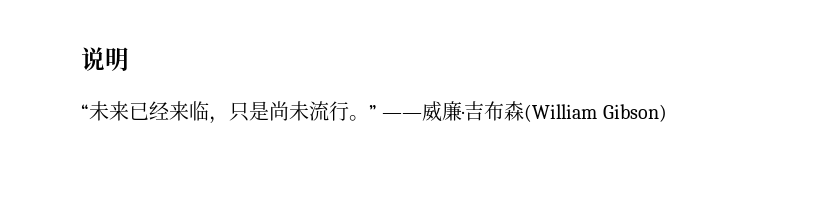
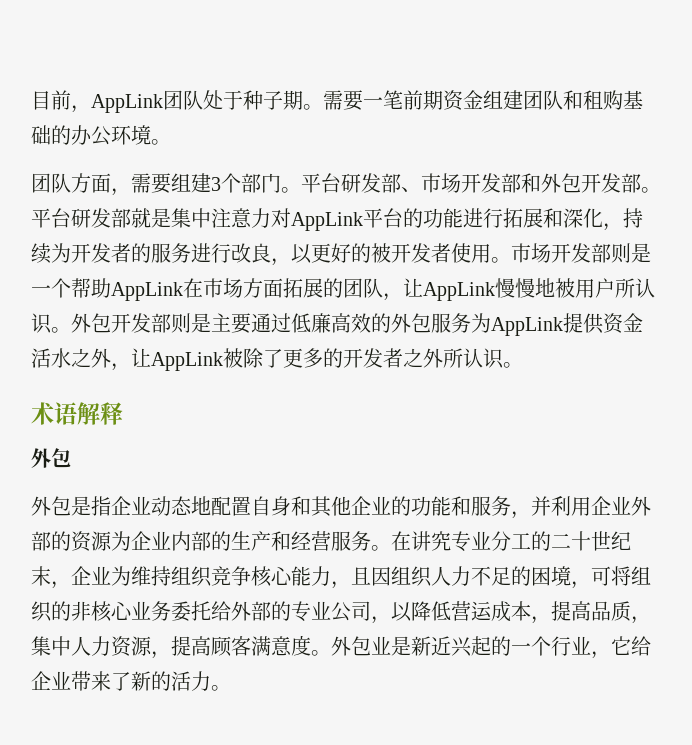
[81,47,129,71] [81,101,667,124] 说明 // “未来已经来临，只是尚未流行。” ——威廉·吉布森(William Gibson) -> [31,90,643,113] [31,125,171,146] [31,173,661,196] [31,208,643,231] [31,243,651,266] [31,278,655,301] [31,313,643,336] [31,348,523,371] [31,402,123,425] [31,448,71,468] [31,496,651,519] [31,531,631,552] [31,566,651,589] [31,601,651,624] [31,635,651,659] [31,671,231,691] 目前，AppLink团队处于种子期。需要一笔前期资金组建团队和租购基础的办公环境。 // 团队方面，需要组建3个部门。平台研发部、市场开发部和外包开发部。平台研发部就是集中注意力对AppLink平台的功能进行拓展和深化，持续为开发者的服务进行改良，以更好的被开发者使用。市场开发部则是一个帮助AppLink在市场方面拓展的团队，让AppLink慢慢地被用户所认识。外包开发部则是主要通过低廉高效的外包服务为AppLink提供资金活水之外，让AppLink被除了更多的开发者之外所认识。 // 术语解释 // 外包 // 外包是指企业动态地配置自身和其他企业的功能和服务，并利用企业外部的资源为企业内部的生产和经营服务。在讲究专业分工的二十世纪末，企业为维持组织竞争核心能力，且因组织人力不足的困境，可将组织的非核心业务委托给外部的专业公司，以降低营运成本，提高品质，集中人力资源，提高顾客满意度。外包业是新近兴起的一个行业，它给企业带来了新的活力。

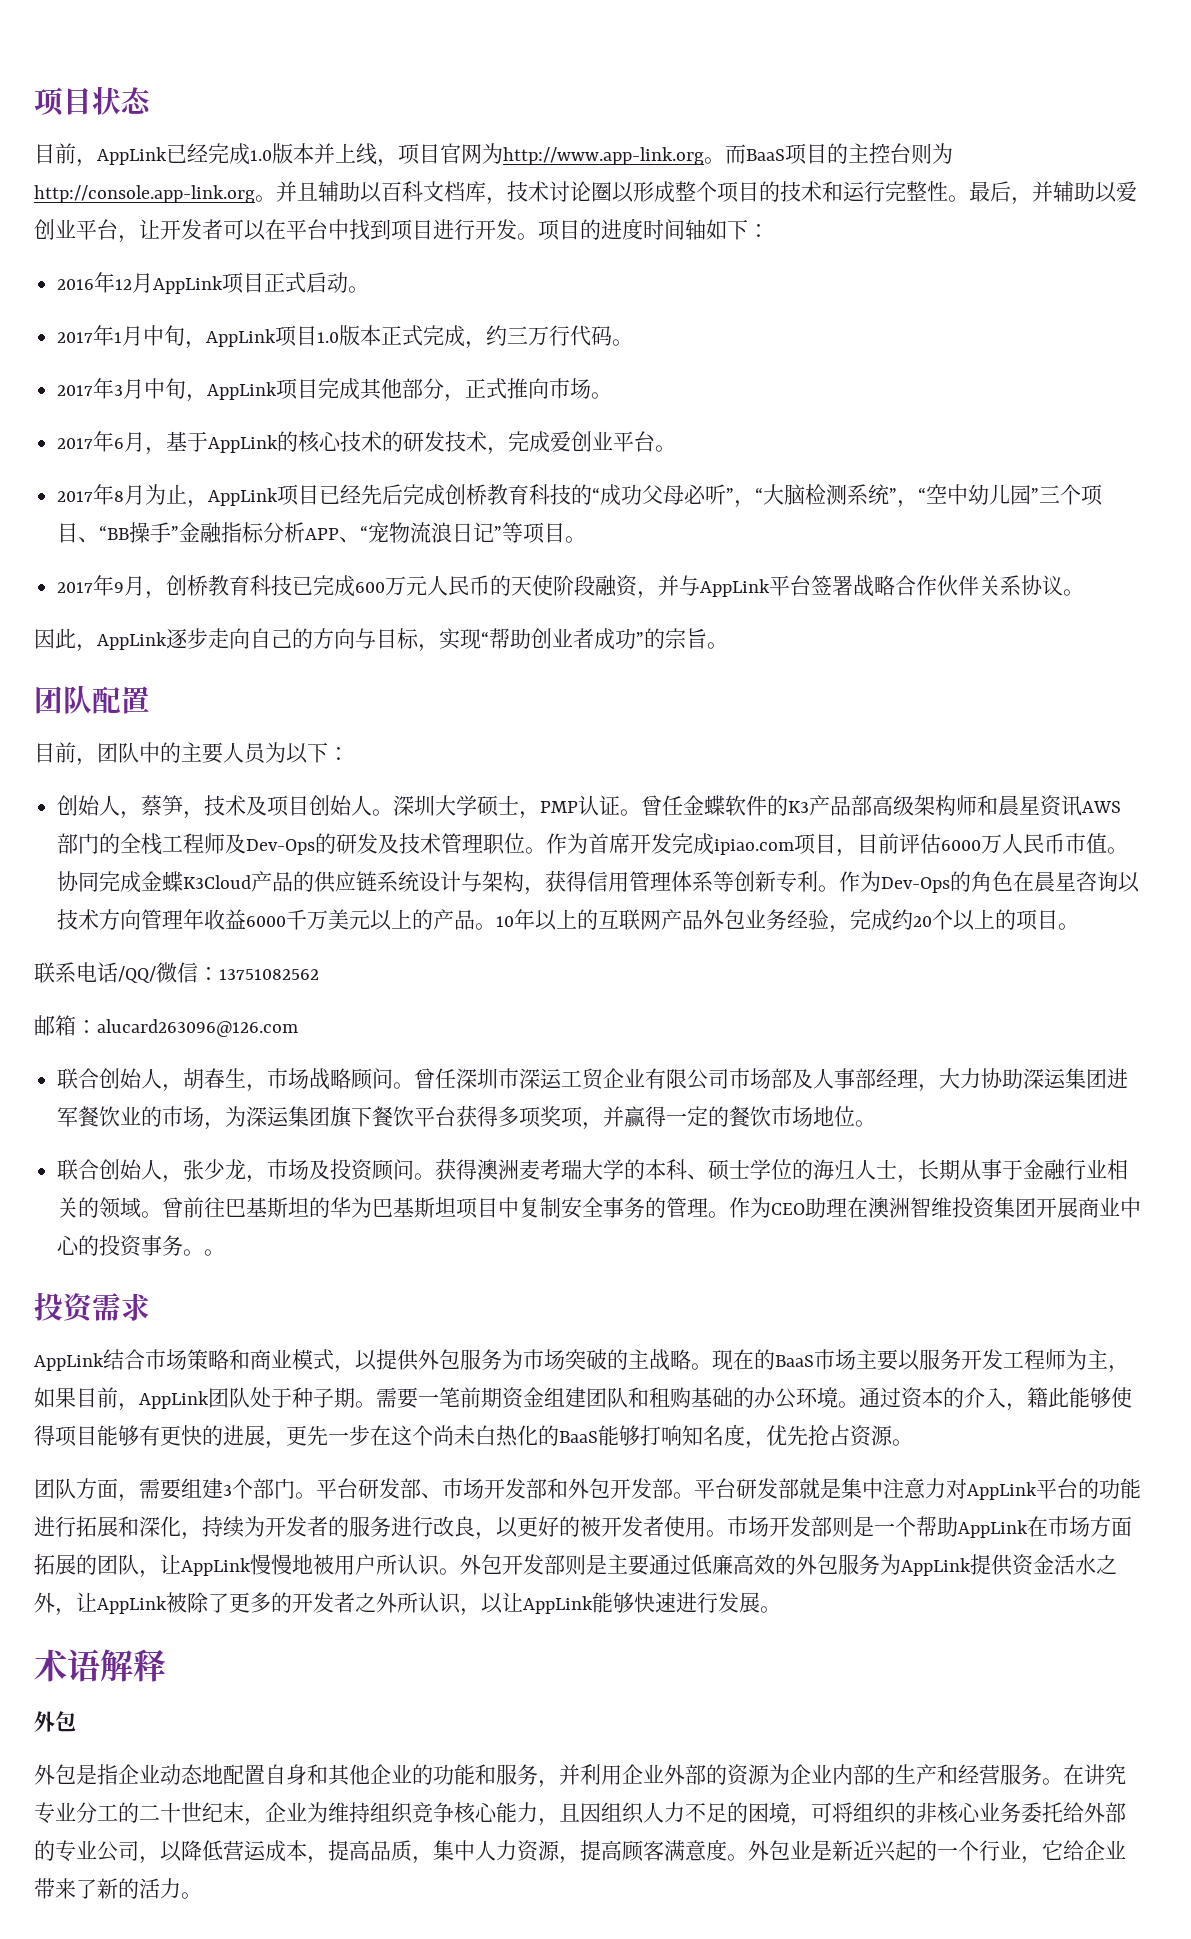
(31, 100) none -> [34,86,152,116] [34,143,953,167] [34,181,1137,205] [34,218,769,243] [57,272,370,294] [57,325,634,349] [57,378,613,402] [57,431,677,455] [57,484,1104,508] [57,522,587,544] [57,575,1085,599] [34,628,728,652] [34,685,150,714] [34,742,349,766] [57,795,1122,819] [57,833,1129,857] [57,870,1141,895] [57,909,1080,933] [34,962,319,983] [34,1015,298,1037] [57,1068,1129,1092] [57,1105,877,1130] [57,1158,1129,1183] [57,1197,1142,1219] [57,1235,226,1257] [34,1292,150,1323] [34,1349,1129,1373] [34,1387,76,1408] 项目状态 // 目前，AppLink已经完成1.0版本并上线，项目官网为http://www.app-link.org。而BaaS项目的主控台则为http://console.app-link.org。并且辅助以百科文档库，技术讨论圈以形成整个项目的技术和运行完整性。最后，并辅助以爱创业平台，让开发者可以在平台中找到项目进行开发。项目的进度时间轴如下： // 2016年12月AppLink项目正式启动。 // 2017年1月中旬，AppLink项目1.0版本正式完成，约三万行代码。 // 2017年3月中旬，AppLink项目完成其他部分，正式推向市场。 // 2017年6月，基于AppLink的核心技术的研发技术，完成爱创业平台。 // 2017年8月为止，AppLink项目已经先后完成创桥教育科技的“成功父母必听”，“大脑检测系统”，“空中幼儿园”三个项目、“BB操手”金融指标分析APP、“宠物流浪日记”等项目。 // 2017年9月，创桥教育科技已完成600万元人民币的天使阶段融资，并与AppLink平台签署战略合作伙伴关系协议。 // 因此，AppLink逐步走向自己的方向与目标，实现“帮助创业者成功”的宗旨。 // 团队配置 // 目前，团队中的主要人员为以下： // 创始人，蔡笋，技术及项目创始人。深圳大学硕士，PMP认证。曾任金蝶软件的K3产品部高级架构师和晨星资讯AWS部门的全栈工程师及Dev-Ops的研发及技术管理职位。作为首席开发完成ipiao.com项目，目前评估6000万人民币市值。协同完成金蝶K3Cloud产品的供应链系统设计与架构，获得信用管理体系等创新专利。作为Dev-Ops的角色在晨星咨询以技术方向管理年收益6000千万美元以上的产品。10年以上的互联网产品外包业务经验，完成约20个以上的项目。 // 联系电话/QQ/微信：13751082562 // 邮箱：alucard263096@126.com // 联合创始人，胡春生，市场战略顾问。曾任深圳市深运工贸企业有限公司市场部及人事部经理，大力协助深运集团进军餐饮业的市场，为深运集团旗下餐饮平台获得多项奖项，并赢得一定的餐饮市场地位。 // 联合创始人，张少龙，市场及投资顾问。获得澳洲麦考瑞大学的本科、硕士学位的海归人士，长期从事于金融行业相关的领域。曾前往巴基斯坦的华为巴基斯坦项目中复制安全事务的管理。作为CEO助理在澳洲智维投资集团开展商业中心的投资事务。。 // 投资需求 // AppLink结合市场策略和商业模式，以提供外包服务为市场突破的主战略。现在的BaaS市场主要以服务开发工程师为主，如果
(171, 142) none -> [859,1387,1132,1411] [34,1424,913,1449] 通过资本的介入，籍此能够使得项目能够有更快的进展，更先一步在这个尚未白热化的BaaS能够打响知名度，优先抢占资源。
(504, 358) none -> [460,1592,760,1616] ，以让AppLink能够快速进行发展

